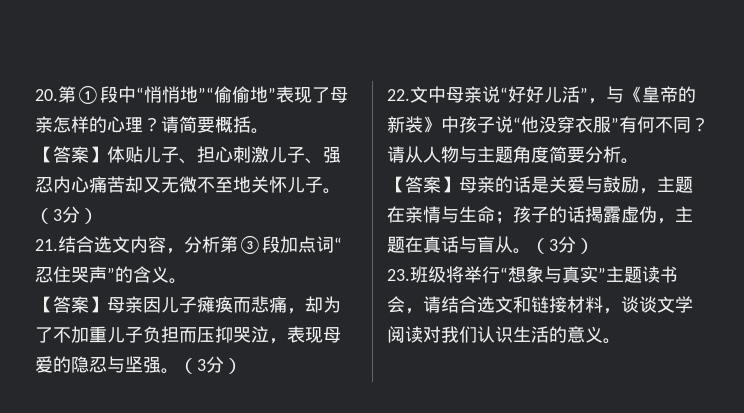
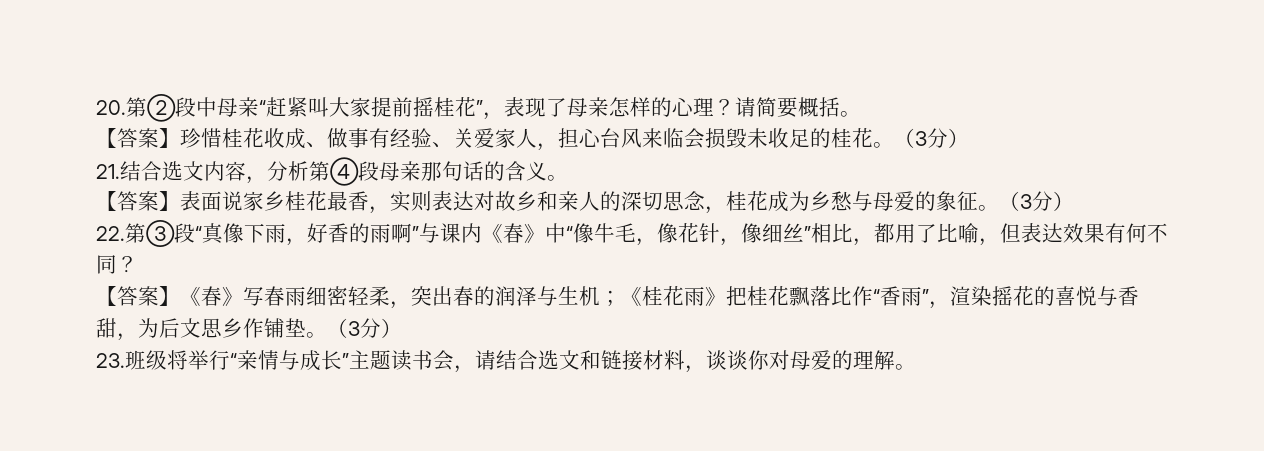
[76,85,276,104] ①段中“悄悄地”“偷偷地” -> [147,94,504,122] ②段中母亲“赶紧叫大家提前摇桂花”，
[107,146,341,164] [35,176,323,193] 体贴儿子、担心刺激儿子、强忍内心痛苦却又无微不至地关怀儿子 -> [180,128,873,151] 珍惜桂花收成、做事有经验、关爱家人，担心台风来临会损毁未收足的桂花
[238,235,342,254] [35,266,187,284] [35,296,341,314] [35,326,341,344] [35,356,242,374] [387,86,696,104] [387,116,709,133] [387,146,639,164] [387,176,693,194] [387,206,693,224] [387,236,513,253] ③段加点词“忍住哭声”的含义。 // 【答案】母亲因儿子瘫痪而悲痛，却为了不加重儿子负担而压抑哭泣，表现母爱的隐忍与坚强。（3分） // 22.文中母亲说“好好儿活”，与《皇帝的新装》中孩子说“他没穿衣服”有何不同？请从人物与主题角度简要分析。 // 【答案】母亲的话是关爱与鼓励，主题在亲情与生命；孩子的话揭露虚伪，主题在真话与盲从 -> [330,157,568,186] [96,191,1074,214] [96,220,1168,247] [96,255,138,274] [96,286,1139,309] [96,318,306,341] ④段母亲那句话的含义。 // 【答案】表面说家乡桂花最香，实则表达对故乡和亲人的深切思念，桂花成为乡愁与母爱的象征。（3分） // 22.第③段“真像下雨，好香的雨啊”与课内《春》中“像牛毛，像花针，像细丝”相比，都用了比喻，但表达效果有何不同？ // 【答案】《春》写春雨细密轻柔，突出春的润泽与生机；《桂花雨》把桂花飘落比作“香雨”，渲染摇花的喜悦与香甜，为后文思乡作铺垫
[508,266,598,283] 想象与真实 -> [237,350,342,371] 亲情与成长
[657,296,693,313] [387,326,603,343] 文学阅读对我们认识生活的意义 -> [748,350,895,370] 你对母爱的理解

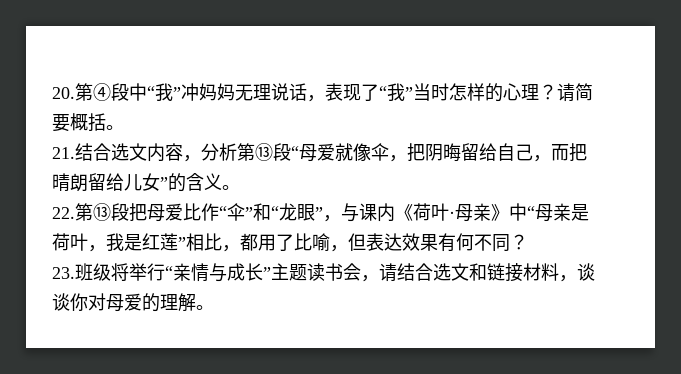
[147,94,609,122] ②段中母亲“赶紧叫大家提前摇桂花”，表现了母亲 -> [93,83,449,102] ④段中“我”冲妈妈无理说话，表现了“我”当时
[96,128,969,151] // 【答案】珍惜桂花收成、做事有经验、关爱家人，担心台风来临会损毁未收足的桂花。（3分） -> (124, 127) none
[330,157,568,186] [96,191,1074,214] [96,220,804,247] ④段母亲那句话的含义。 // 【答案】表面说家乡桂花最香，实则表达对故乡和亲人的深切思念，桂花成为乡愁与母爱的象征。（3分） // 22.第③段“真像下雨，好香的雨啊”与课内《春》中“像牛毛，像花针，像细丝 -> [255,143,587,162] [52,173,240,192] [52,203,589,222] [52,233,178,252] ⑬段“母爱就像伞，把阴晦留给自己，而把晴朗留给儿女”的含义。 // 22.第⑬段把母爱比作“伞”和“龙眼”，与课内《荷叶·母亲》中“母亲是荷叶，我是红莲
[96,286,1139,309] [96,318,402,341] // 【答案】《春》写春雨细密轻柔，突出春的润泽与生机；《桂花雨》把桂花飘落比作“香雨”，渲染摇花的喜悦与香甜，为后文思乡作铺垫。（3分） -> (528, 242) none

